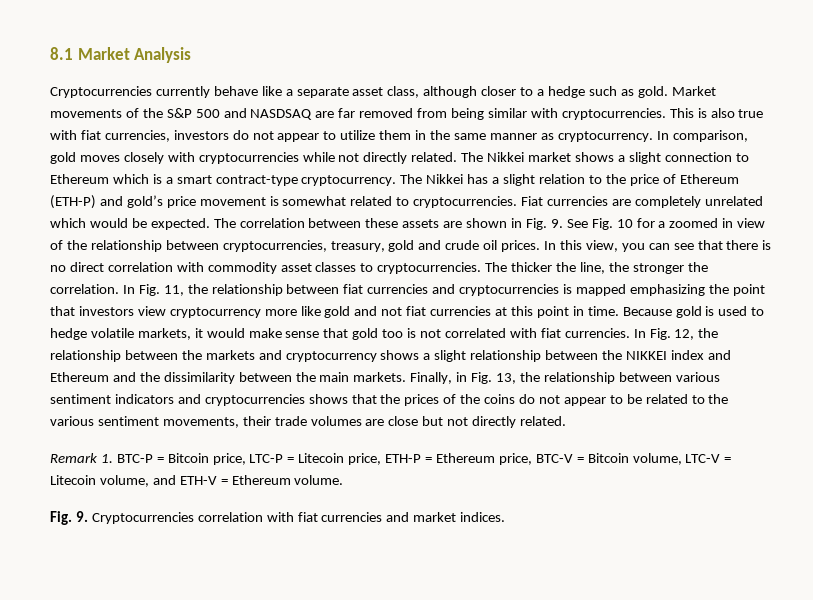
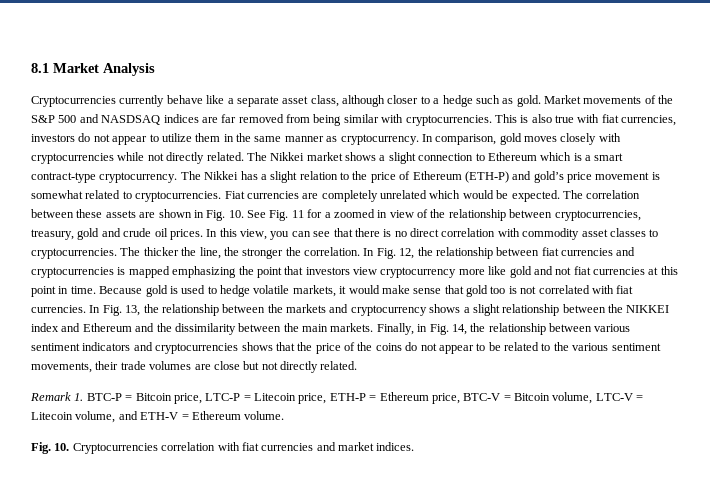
(313, 114) none -> [163,114,199,123] indices
[550,219,563,228] 9. -> [228,210,244,218] 10.
[616,219,633,228] 10 -> [291,210,304,218] 11
[163,285,184,296] 11, -> [399,248,415,259] 12,
[674,329,695,340] 12, -> [125,305,141,316] 13,
[496,373,517,384] 13, -> [451,324,467,335] 14,
[404,394,440,406] prices -> [315,343,341,354] price
[75,511,88,522] 9. -> [54,443,70,451] 10.

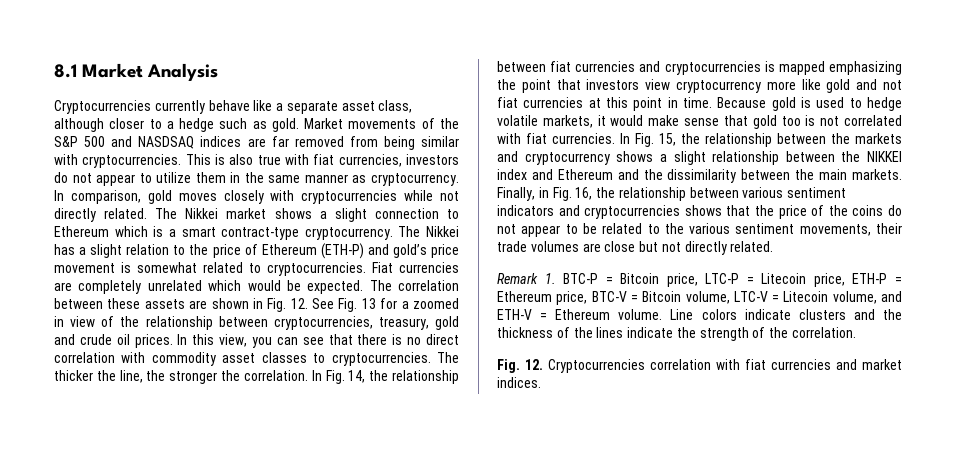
[228,210,244,218] 10. -> [290,298,308,309] 12.
[291,210,304,218] 11 -> [361,298,376,309] 13
[399,248,415,259] 12, -> [348,370,366,383] 14,
[125,305,141,316] 13, -> [659,133,676,146] 15,
[451,324,467,335] 14, -> [575,187,593,200] 16,
[31,442,70,454] // Fig. 10. -> [670,309,902,320] [497,327,857,341] [497,359,543,373] Line colors indicate clusters and the thickness of the lines indicate the strength of the correlation. // Fig. 12.

